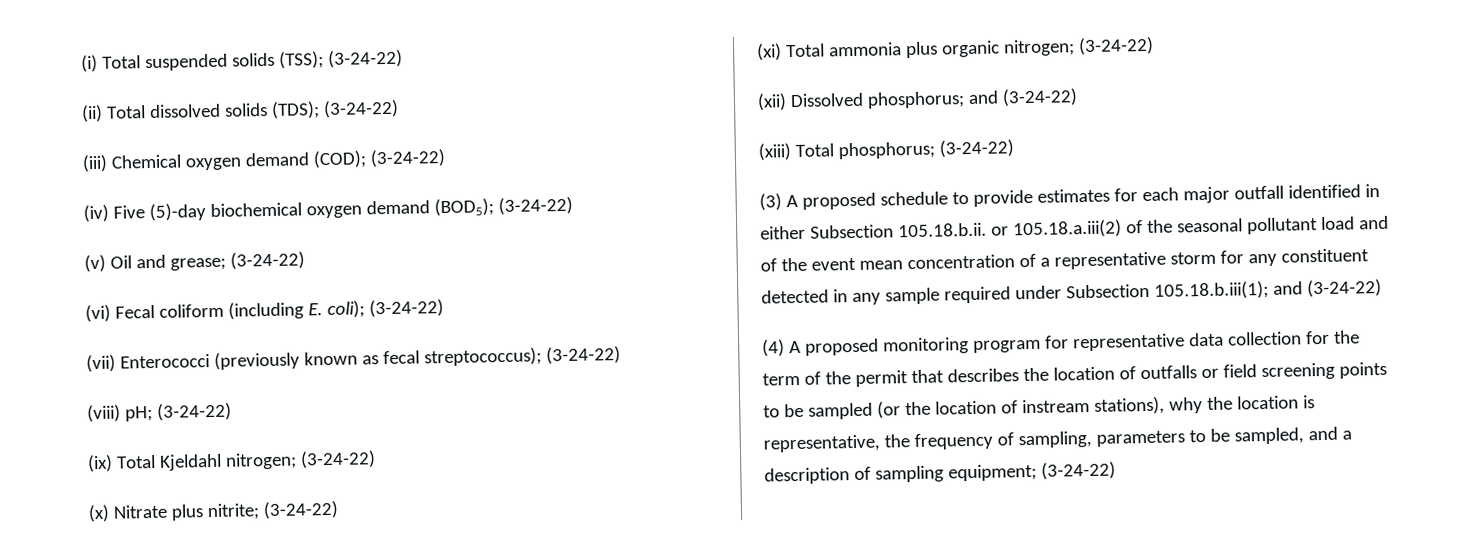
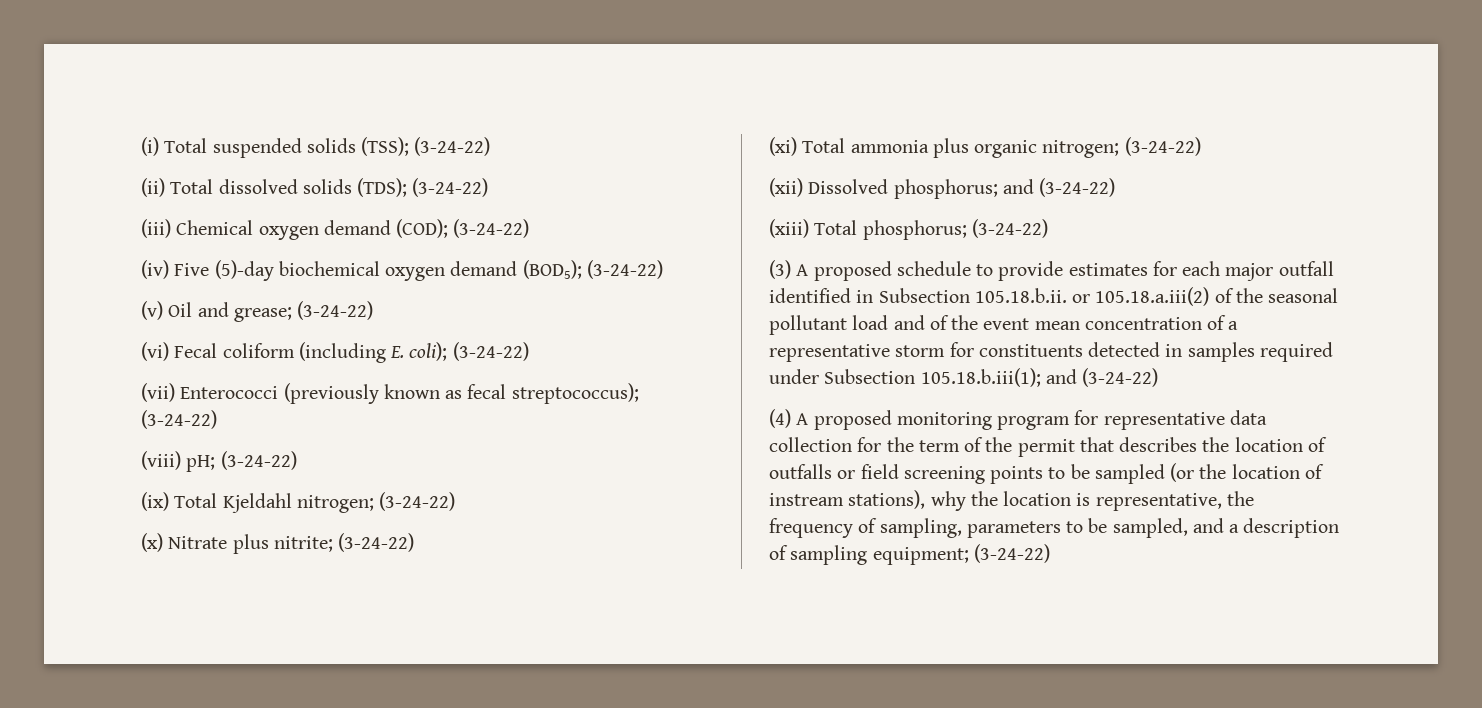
[760,225,806,240] either -> (874, 296) none
[1247,248,1369,267] [761,287,940,306] any constituent detected in any sample -> [978,342,1255,362] constituents detected in samples

